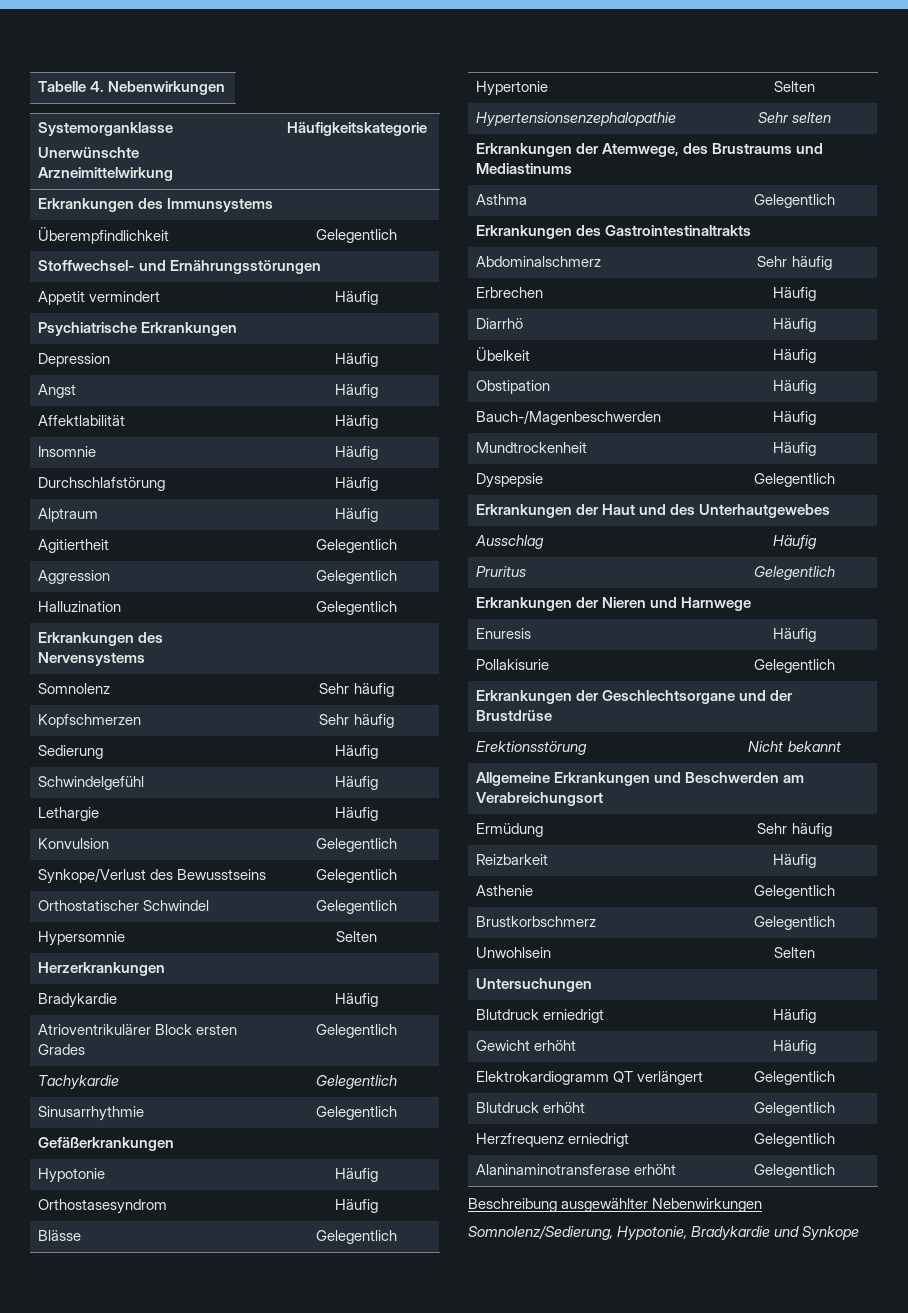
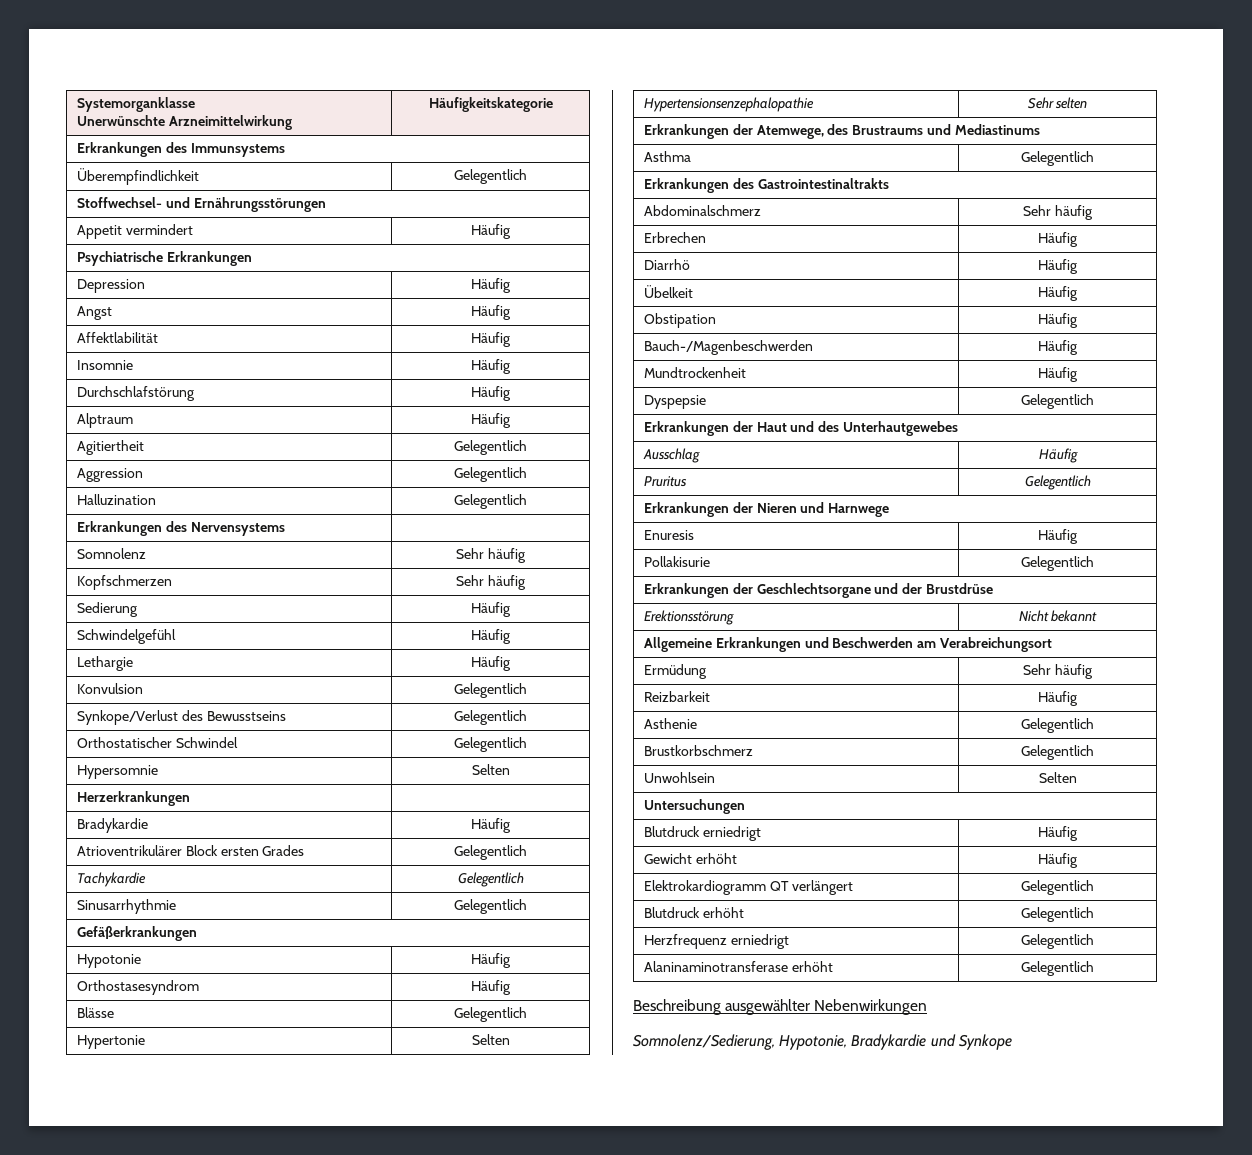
[37,81,225,95] Tabelle 4. Nebenwirkungen // -> (77, 104) none

